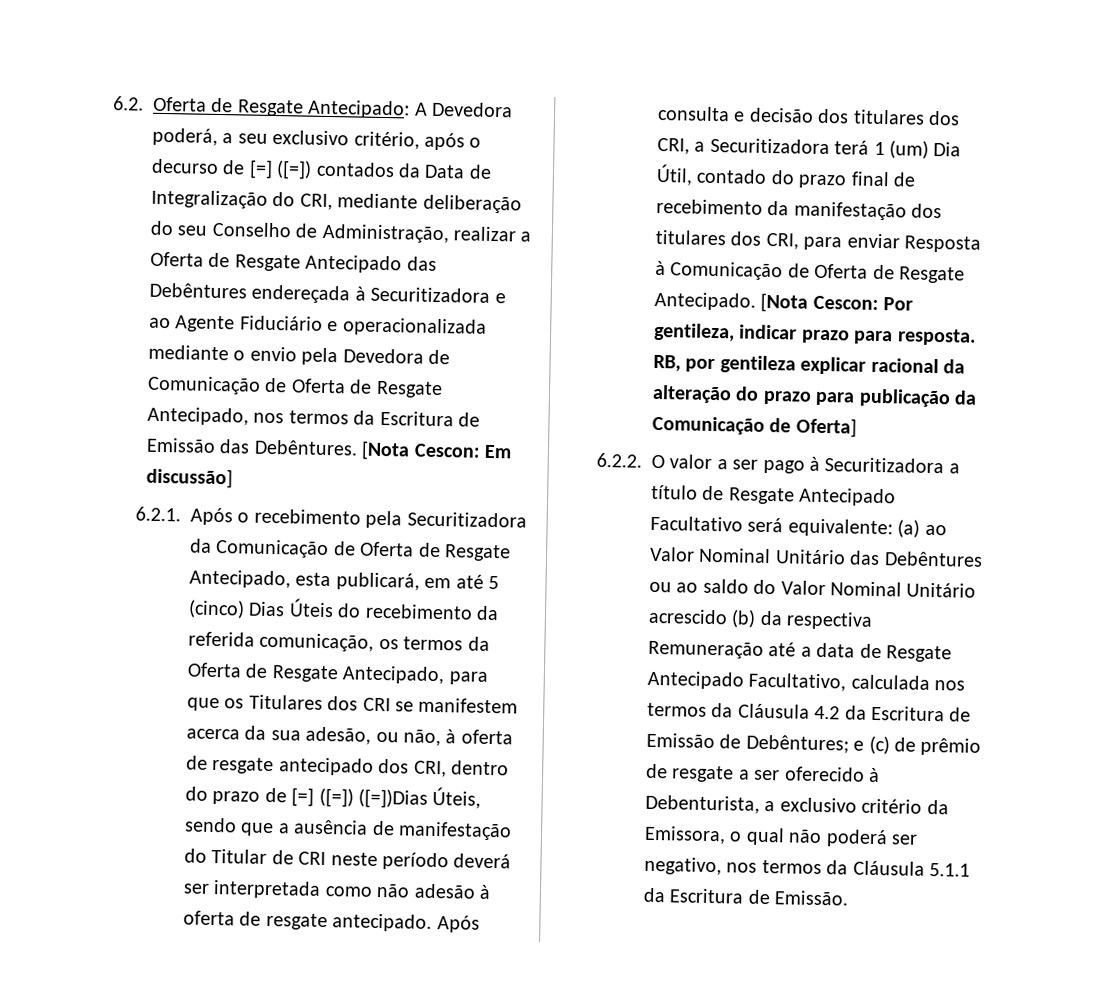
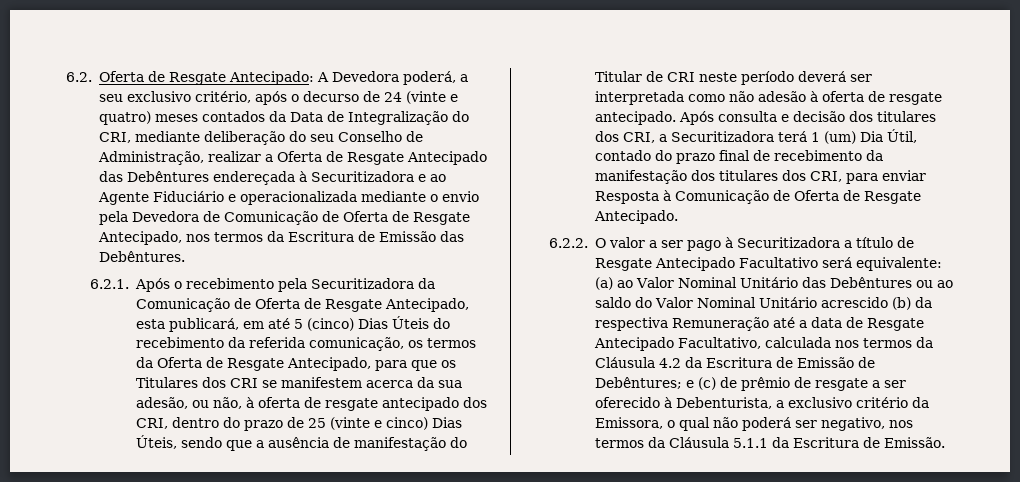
[248,159,313,180] [=] ([=]) -> [383,91,458,104] [98,111,198,125] 24 (vinte e quatro) meses
[361,440,512,461] [146,467,233,489] [Nota Cescon: Em discussão] -> (185, 256) none
[291,787,428,809] [=] ([=]) ([=])Dias -> [307,417,462,430] 25 (vinte e cinco) Dias
[760,292,914,313] [652,322,976,346] [652,354,965,375] [651,384,977,408] [651,415,857,438] [Nota Cescon: Por gentileza, indicar prazo para resposta. RB, por gentileza explicar racional da alteração do prazo para publicação da Comunicação de Oferta] -> (678, 217) none

